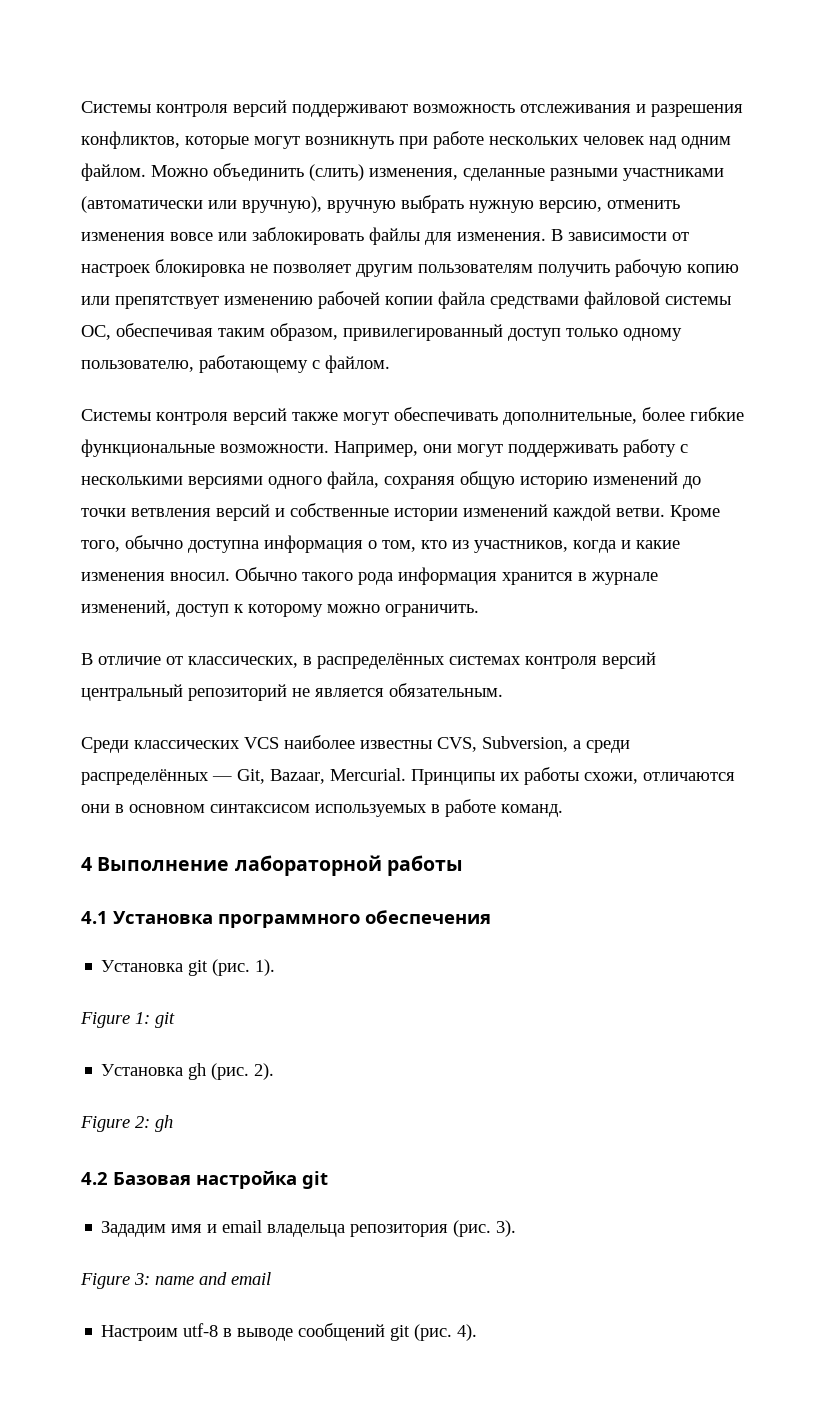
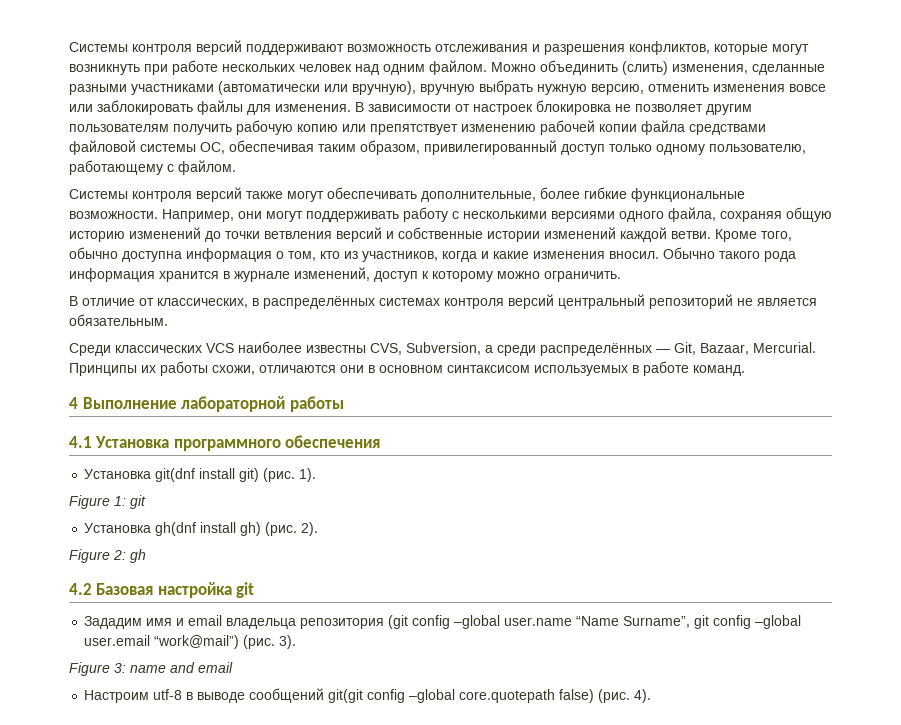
[188,960,209,976] git -> [155,468,260,482] git(dnf install git)
[188,1063,207,1080] gh -> [155,522,262,536] gh(dnf install gh)
(449, 1230) none -> [388,615,802,629] [84,635,240,649] (git config –global user.name “Name Surname”, git config –global user.email “work@mail”)
[390,1325,411,1341] git -> [328,689,595,703] git(git config –global core.quotepath false)

